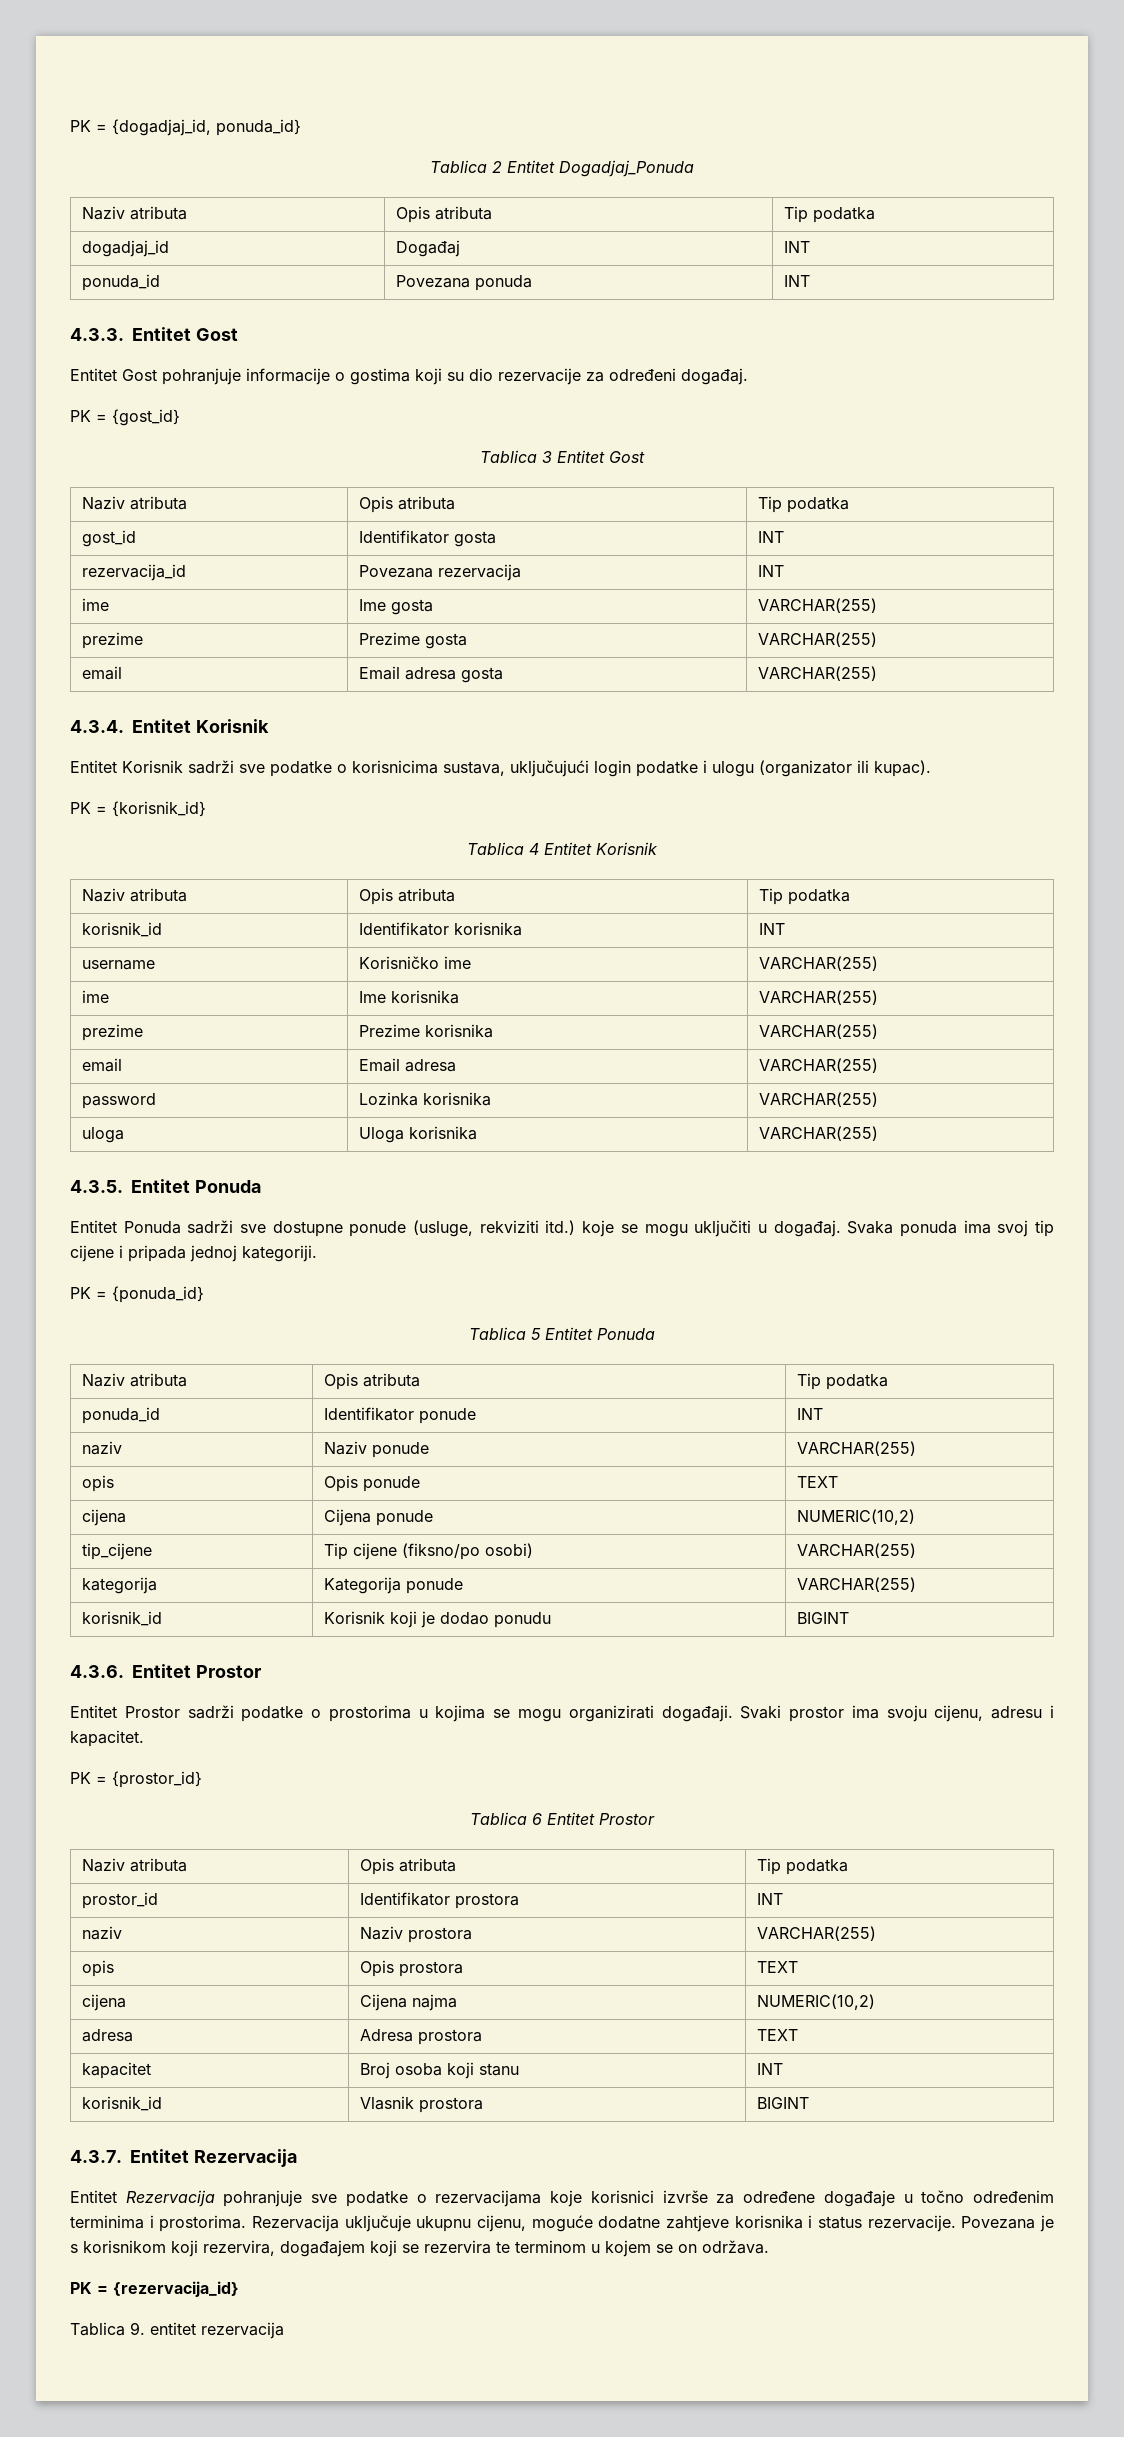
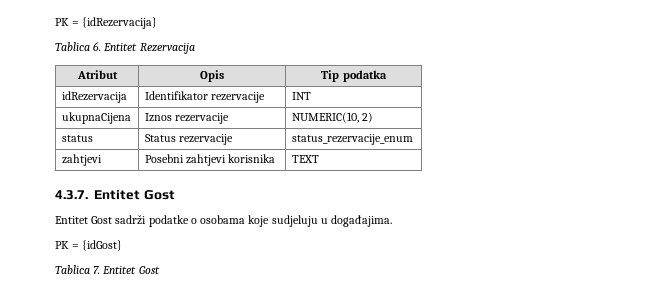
[70,119,301,136] [430,160,694,177] [82,206,188,220] [396,206,493,223] [784,206,876,223] [82,240,170,257] [396,240,461,257] [784,241,811,253] [82,274,161,291] [396,275,533,291] [784,275,811,287] [70,327,238,341] [70,368,748,385] [70,409,180,426] [480,450,645,463] [82,496,188,510] [359,496,456,513] [758,496,850,513] [82,530,137,547] [359,530,497,547] [758,531,785,543] [82,564,187,581] [359,564,522,581] [758,565,785,577] [82,598,110,611] [359,599,434,615] [758,598,878,613] [82,632,144,649] [359,632,468,649] [758,632,878,647] [82,666,123,680] [359,666,504,683] [758,666,878,681] [70,719,269,733] [70,760,931,777] [70,801,206,817] [467,842,657,855] [82,888,188,902] [359,888,456,905] [759,888,851,905] [82,922,163,937] [359,922,523,936] [759,923,786,935] [82,960,156,970] [359,956,472,969] [759,956,879,971] [82,990,110,1003] [359,990,460,1004] [759,990,879,1005] [82,1024,144,1041] [359,1024,494,1038] [759,1024,879,1039] [82,1058,123,1072] [359,1058,457,1072] [759,1058,879,1073] [82,1093,157,1109] [359,1092,492,1106] [759,1092,879,1107] [82,1127,125,1143] [359,1126,478,1143] [759,1126,879,1141] [70,1179,261,1193] [70,1220,1055,1237] [70,1245,317,1262] [70,1286,204,1303] [469,1327,655,1340] [82,1373,188,1387] [324,1373,421,1390] [797,1373,889,1390] [82,1407,161,1424] [324,1407,477,1424] [797,1408,824,1420] [82,1441,123,1455] [324,1441,430,1458] [797,1441,917,1456] [82,1475,115,1492] [324,1475,421,1492] [797,1476,839,1488] [82,1509,127,1526] [324,1509,434,1526] [797,1509,916,1525] [82,1543,153,1560] [324,1543,534,1560] [797,1543,917,1558] [82,1577,158,1594] [324,1577,464,1594] [797,1577,917,1592] [82,1611,163,1626] [324,1611,552,1628] [797,1612,850,1624] [70,1664,261,1678] [70,1705,1055,1722] [70,1730,144,1747] [70,1771,202,1788] [470,1812,655,1825] [82,1858,188,1872] [360,1858,457,1875] [757,1858,849,1875] [82,1892,159,1909] [360,1892,520,1909] [757,1893,784,1905] [82,1926,123,1940] [360,1926,473,1943] [757,1926,877,1941] [82,1960,115,1977] [360,1960,464,1977] [757,1961,799,1973] [82,1994,127,2011] [360,1994,458,2011] [757,1994,876,2010] [82,2029,134,2042] [360,2029,483,2045] [757,2029,799,2041] [82,2062,152,2079] [360,2062,520,2079] [757,2063,784,2075] [82,2096,163,2111] [360,2096,484,2113] [757,2097,810,2109] [70,2149,297,2167] [70,2190,1055,2207] [70,2215,1054,2232] [70,2240,769,2257] [70,2281,239,2297] [70,2322,284,2339] PK = {dogadjaj_id, ponuda_id} // Tablica 2 Entitet Dogadjaj_Ponuda // Naziv atributa | Opis atributa | Tip podatka // dogadjaj_id | Događaj | INT // ponuda_id | Povezana ponuda | INT // 4.3.3. Entitet Gost // Entitet Gost pohranjuje informacije o gostima koji su dio rezervacije za određeni događaj. // PK = {gost_id} // Tablica 3 Entitet Gost // Naziv atributa | Opis atributa | Tip podatka // gost_id | Identifikator gosta | INT // rezervacija_id | Povezana rezervacija | INT // ime | Ime gosta | VARCHAR(255) // prezime | Prezime gosta | VARCHAR(255) // email | Email adresa gosta | VARCHAR(255) // 4.3.4. Entitet Korisnik // Entitet Korisnik sadrži sve podatke o korisnicima sustava, uključujući login podatke i ulogu (organizator ili kupac). // PK = {korisnik_id} // Tablica 4 Entitet Korisnik // Naziv atributa | Opis atributa | Tip podatka // korisnik_id | Identifikator korisnika | INT // username | Korisničko ime | VARCHAR(255) // ime | Ime korisnika | VARCHAR(255) // prezime | Prezime korisnika | VARCHAR(255) // email | Email adresa | VARCHAR(255) // password | Lozinka korisnika | VARCHAR(255) // uloga | Uloga korisnika | VARCHAR(255) // 4.3.5. Entitet Ponuda // Entitet Ponuda sadrži sve dostupne ponude (usluge, rekviziti itd.) koje se mogu uključiti u događaj. Svaka ponuda ima svoj tip cijene i pripada jednoj kategoriji. // PK = {ponuda_id} // Tablica 5 Entitet Ponuda // Naziv atributa | Opis atributa | Tip podatka // ponuda_id | Identifikator ponude | INT // naziv | Naziv ponude | VARCHAR(255) // opis | Opis ponude | TEXT // cijena | Cijena ponude | NUMERIC(10,2) // tip_cijene | Tip cijene (fiksno/po osobi) | VARCHAR(255) // kategorija | Kategorija ponude | VARCHAR(255) // korisnik_id | Korisnik koji je dodao ponudu | BIGINT // 4.3.6. Entitet Prostor // Entitet Prostor sadrži podatke o prostorima u kojima se mogu organizirati događaji. Svaki prostor ima svoju cijenu, adresu i kapacitet. // PK = {prostor_id} // Tablica 6 Entitet Prostor // Naziv atributa | Opis atributa | Tip podatka // prostor_id | Identifikator prostora | INT // naziv | Naziv prostora | VARCHAR(255) // opis | Opis prostora | TEXT // cijena | Cijena najma | NUMERIC(10,2) // adresa | Adresa prostora | TEXT // kapacitet | Broj osoba koji stanu | INT // korisnik_id | Vlasnik prostora | BIGINT // 4.3.7. Entitet Rezervacija // Entitet Rezervacija pohranjuje sve podatke o rezervacijama koje korisnici izvrše za određene događaje u točno određenim terminima i prostorima. Rezervacija uključuje ukupnu cijenu, moguće dodatne zahtjeve korisnika i status rezervacije. Povezana je s korisnikom koji rezervira, događajem koji se rezervira te terminom u kojem se on održava. // PK = {rezervacija_id} // Tablica 9. entitet rezervacija -> [55,17,158,29] [55,42,195,54] [76,70,118,79] [200,70,224,82] [321,70,387,82] [61,91,127,103] [144,91,266,103] [291,92,311,100] [61,112,131,124] [144,113,230,124] [291,112,374,123] [61,135,93,142] [144,134,234,145] [291,134,413,145] [61,154,102,166] [144,154,276,166] [291,155,319,163] [55,190,175,200] [55,215,393,227] [55,240,123,251] [55,265,160,274] PK = {idRezervacija} // Tablica 6. Entitet Rezervacija // Atribut | Opis | Tip podatka // idRezervacija | Identifikator rezervacije | INT // ukupnaCijena | Iznos rezervacije | NUMERIC(10, 2) // status | Status rezervacije | status_rezervacije_enum // zahtjevi | Posebni zahtjevi korisnika | TEXT // 4.3.7. Entitet Gost // Entitet Gost sadrži podatke o osobama koje sudjeluju u događajima. // PK = {idGost} // Tablica 7. Entitet Gost

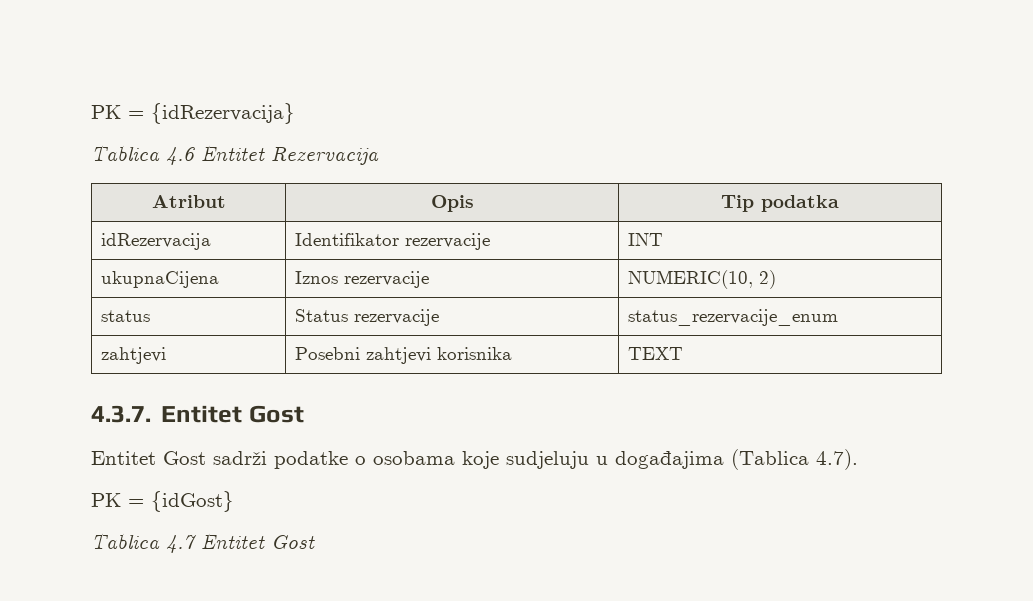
[93,42,102,51] 6. -> [166,147,195,165] 4.6
[331,215,393,227] događajima. -> [615,449,858,470] događajima (Tablica 4.7).
[93,266,101,274] 7. -> [166,535,197,553] 4.7

